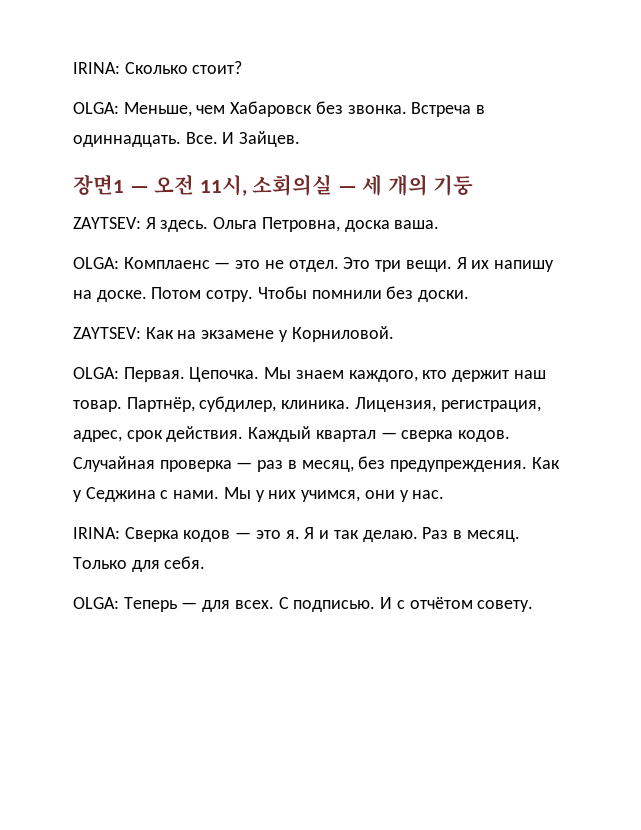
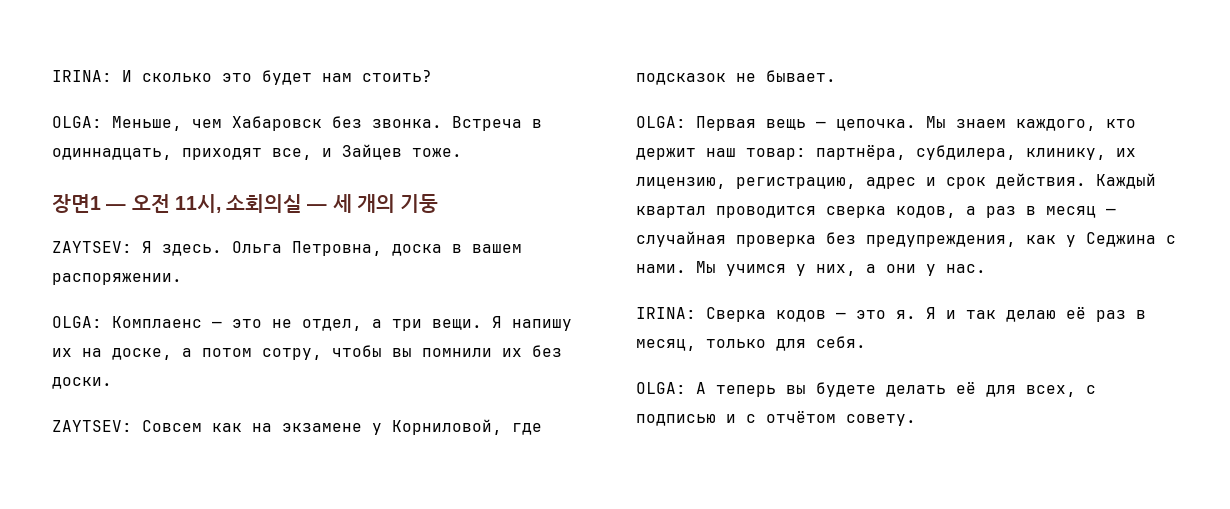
[73,61,243,74] IRINA: Сколько стоит? -> [52,70,432,85] IRINA: И сколько это будет нам стоить?
[73,131,301,147] одиннадцать. Все. И Зайцев. -> [52,144,462,160] одиннадцать, приходят все, и Зайцев тоже.
[394,220,440,229] ваша. -> [452,244,522,253] [52,273,182,285] в вашем распоряжении.
[288,257,371,272] отдел. Это -> [302,319,382,331] отдел, а
[471,260,554,272] [73,286,382,302] их напишу на доске. Потом сотру. Чтобы помнили -> [512,319,572,331] [52,345,522,360] напишу их на доске, а потом сотру, чтобы вы помнили их
[145,327,174,339] Как -> [142,420,242,432] Совсем как
[291,326,394,342] [73,367,260,382] Корниловой. // OLGA: Первая. Цепочка. -> [392,419,542,435] [636,70,836,85] [636,116,916,131] Корниловой, где подсказок не бывает. // OLGA: Первая вещь — цепочка.
[73,396,541,412] [73,426,511,442] [73,456,560,472] товар. Партнёр, субдилер, клиника. Лицензия, регистрация, адрес, срок действия. Каждый квартал — сверка кодов. Случайная проверка — раз в месяц, без предупреждения. Как -> [746,144,1136,160] [636,173,1156,189] [636,206,1116,218] [636,231,1056,247] товар: партнёра, субдилера, клинику, их лицензию, регистрацию, адрес и срок действия. Каждый квартал проводится сверка кодов, а раз в месяц — случайная проверка без предупреждения, как
[255,490,361,502] у них учимся, -> [726,264,876,276] учимся у них, а
[362,527,520,542] [73,556,206,572] [73,597,393,612] делаю. Раз в месяц. Только для себя. // OLGA: Теперь — для всех. С подписью. И -> [1006,306,1146,322] [636,336,866,351] [636,381,1096,397] [636,414,736,426] делаю её раз в месяц, только для себя. // OLGA: А теперь вы будете делать её для всех, с подписью и

